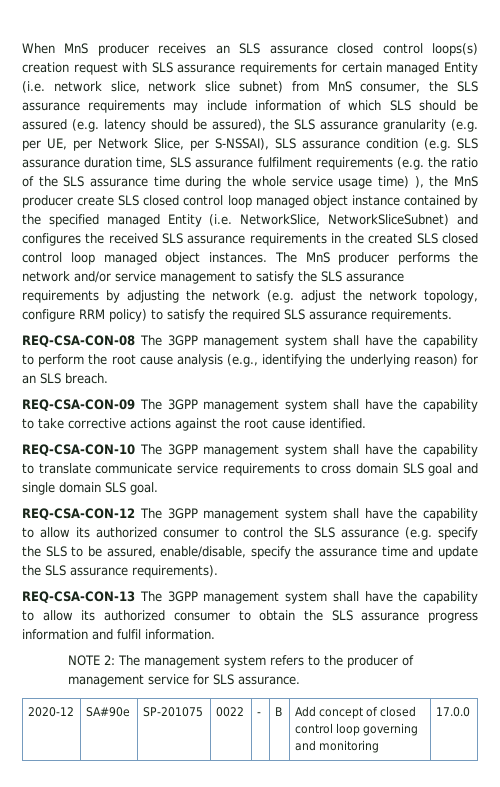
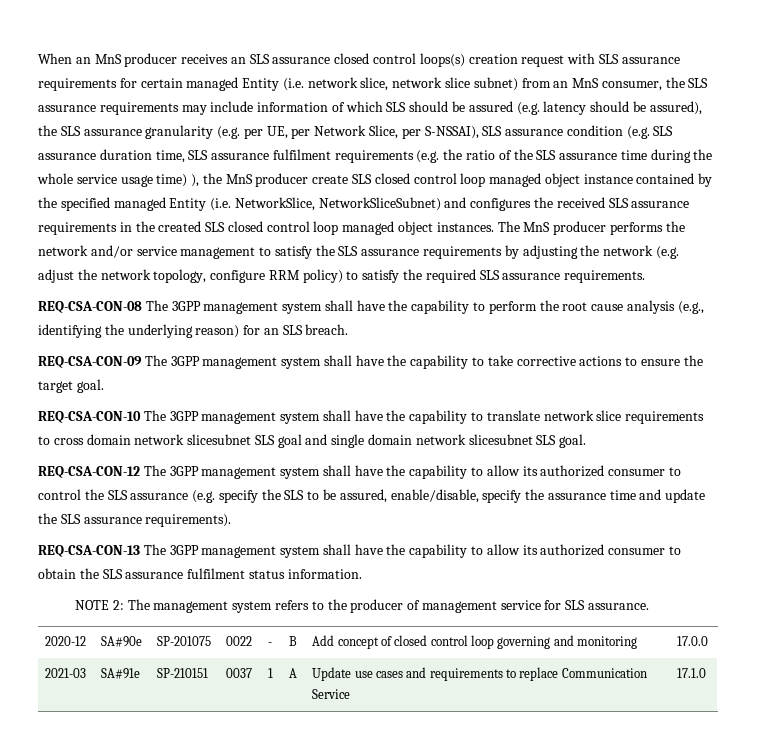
(55, 48) none -> [75,57,91,64] an
(319, 86) none -> [553,81,569,88] an
[175,418,366,431] against the root cause identified. -> [625,355,703,366] [38,379,104,393] to ensure the target goal.
[95,463,219,474] communicate service -> [543,410,622,421] network slice
(398, 468) none -> [134,434,252,445] network slicesubnet
(101, 487) none -> [415,434,533,445] network slicesubnet
[427,612,478,623] [22,629,141,640] progress information and fulfil -> [187,568,285,579] fulfilment status
(470, 712) none -> [45,668,87,678] [101,668,141,679] [157,668,209,678] [226,668,253,678] [268,668,274,678] [289,668,298,678] [312,667,647,681] [312,689,351,699] [677,668,707,678] // 2021-03 | SA#91e | SP-210151 | 0037 | 1 | A | Update use cases and requirements to replace Communication Service | 17.1.0

